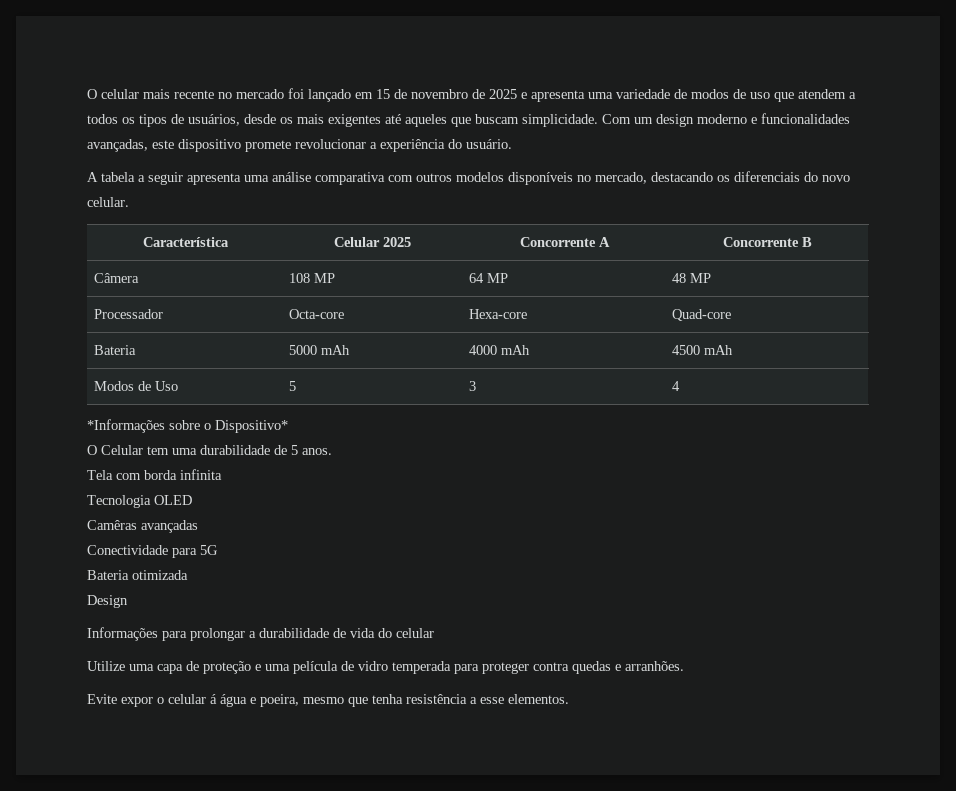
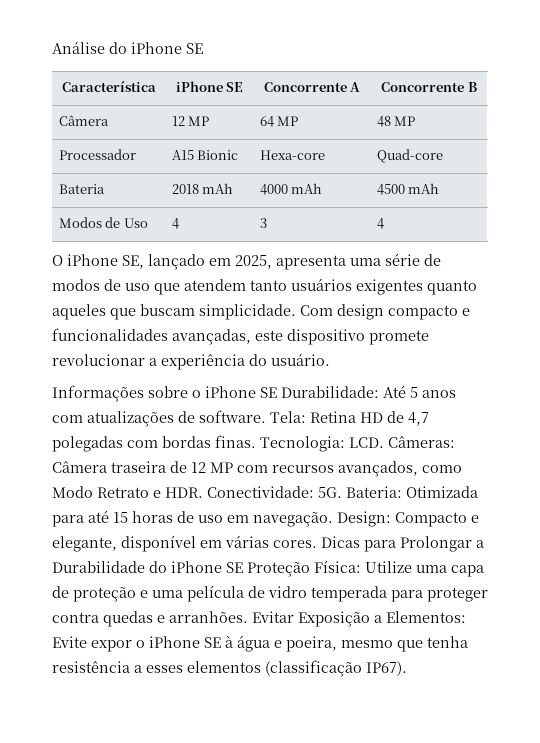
[87,88,670,102] O celular mais recente no mercado foi lançado em 15 de novembro de 2025 e apresenta uma variedade -> [52,41,203,54] [62,81,156,92] [175,81,244,92] [263,82,361,92] [381,82,477,92] [58,115,109,126] [171,116,210,126] [259,116,299,127] [376,116,416,127] [58,149,136,160] [171,150,239,160] [259,150,325,160] [376,149,443,163] [58,184,105,194] [171,183,234,194] [259,183,323,195] [376,183,440,195] [58,217,148,228] [171,218,179,229] [259,218,267,228] [376,218,384,229] [52,253,420,270] Análise do iPhone SE // Característica | iPhone SE | Concorrente A | Concorrente B // Câmera | 12 MP | 64 MP | 48 MP // Processador | A15 Bionic | Hexa-core | Quad-core // Bateria | 2018 mAh | 4000 mAh | 4500 mAh // Modos de Uso | 4 | 3 | 4 // O iPhone SE, lançado em 2025, apresenta uma série
[849,92,856,99] [87,114,401,127] a todos os tipos de usuários, desde os mais exigentes até -> [250,278,477,295] tanto usuários exigentes quanto
[634,114,747,127] um design moderno -> [337,304,458,320] design compacto
[87,171,850,185] [87,197,129,207] [142,237,229,247] [334,237,411,247] [519,237,610,247] [722,237,812,247] [94,273,140,283] [289,273,336,283] [469,273,509,283] [672,273,712,283] [94,309,164,319] [289,309,345,319] [469,309,528,319] [672,309,732,321] [94,345,137,355] [289,345,351,355] [469,345,531,355] [672,345,734,355] [94,381,179,391] [289,381,297,391] [469,381,477,391] [672,381,681,391] [87,419,288,433] [87,445,332,455] [87,469,222,480] [87,495,192,508] [87,520,198,533] [87,545,218,558] [87,570,188,580] [87,595,128,608] [87,627,434,641] A tabela a seguir apresenta uma análise comparativa com outros modelos disponíveis no mercado, destacando os diferenciais do novo celular. // Característica | Celular 2025 | Concorrente A | Concorrente B // Câmera | 108 MP | 64 MP | 48 MP // Processador | Octa-core | Hexa-core | Quad-core // Bateria | 5000 mAh | 4000 mAh | 4500 mAh // Modos de Uso | 5 | 3 | 4 // *Informações sobre o Dispositivo* // O Celular tem uma durabilidade de 5 anos. // Tela com borda infinita // Tecnologia OLED // Camêras avançadas // Conectividade para 5G // Bateria otimizada // Design // Informações para prolongar a durabilidade de vida do celular // -> [52,385,456,402] [52,410,429,427] [52,435,455,452] [52,461,462,477] [52,486,478,498] [52,510,479,527] [52,535,484,552] [52,560,361,577] Informações sobre o iPhone SE Durabilidade: Até 5 anos com atualizações de software. Tela: Retina HD de 4,7 polegadas com bordas finas. Tecnologia: LCD. Câmeras: Câmera traseira de 12 MP com recursos avançados, como Modo Retrato e HDR. Conectividade: 5G. Bateria: Otimizada para até 15 horas de uso em navegação. Design: Compacto e elegante, disponível em várias cores. Dicas para Prolongar a Durabilidade do iPhone SE Proteção Física:
[87,694,217,707] // Evite expor o celular á -> [252,611,466,627] [52,635,233,652] Evitar Exposição a Elementos: Evite expor o iPhone SE à
[480,694,569,704] esse elementos. -> [146,660,407,677] esses elementos (classificação IP67).

